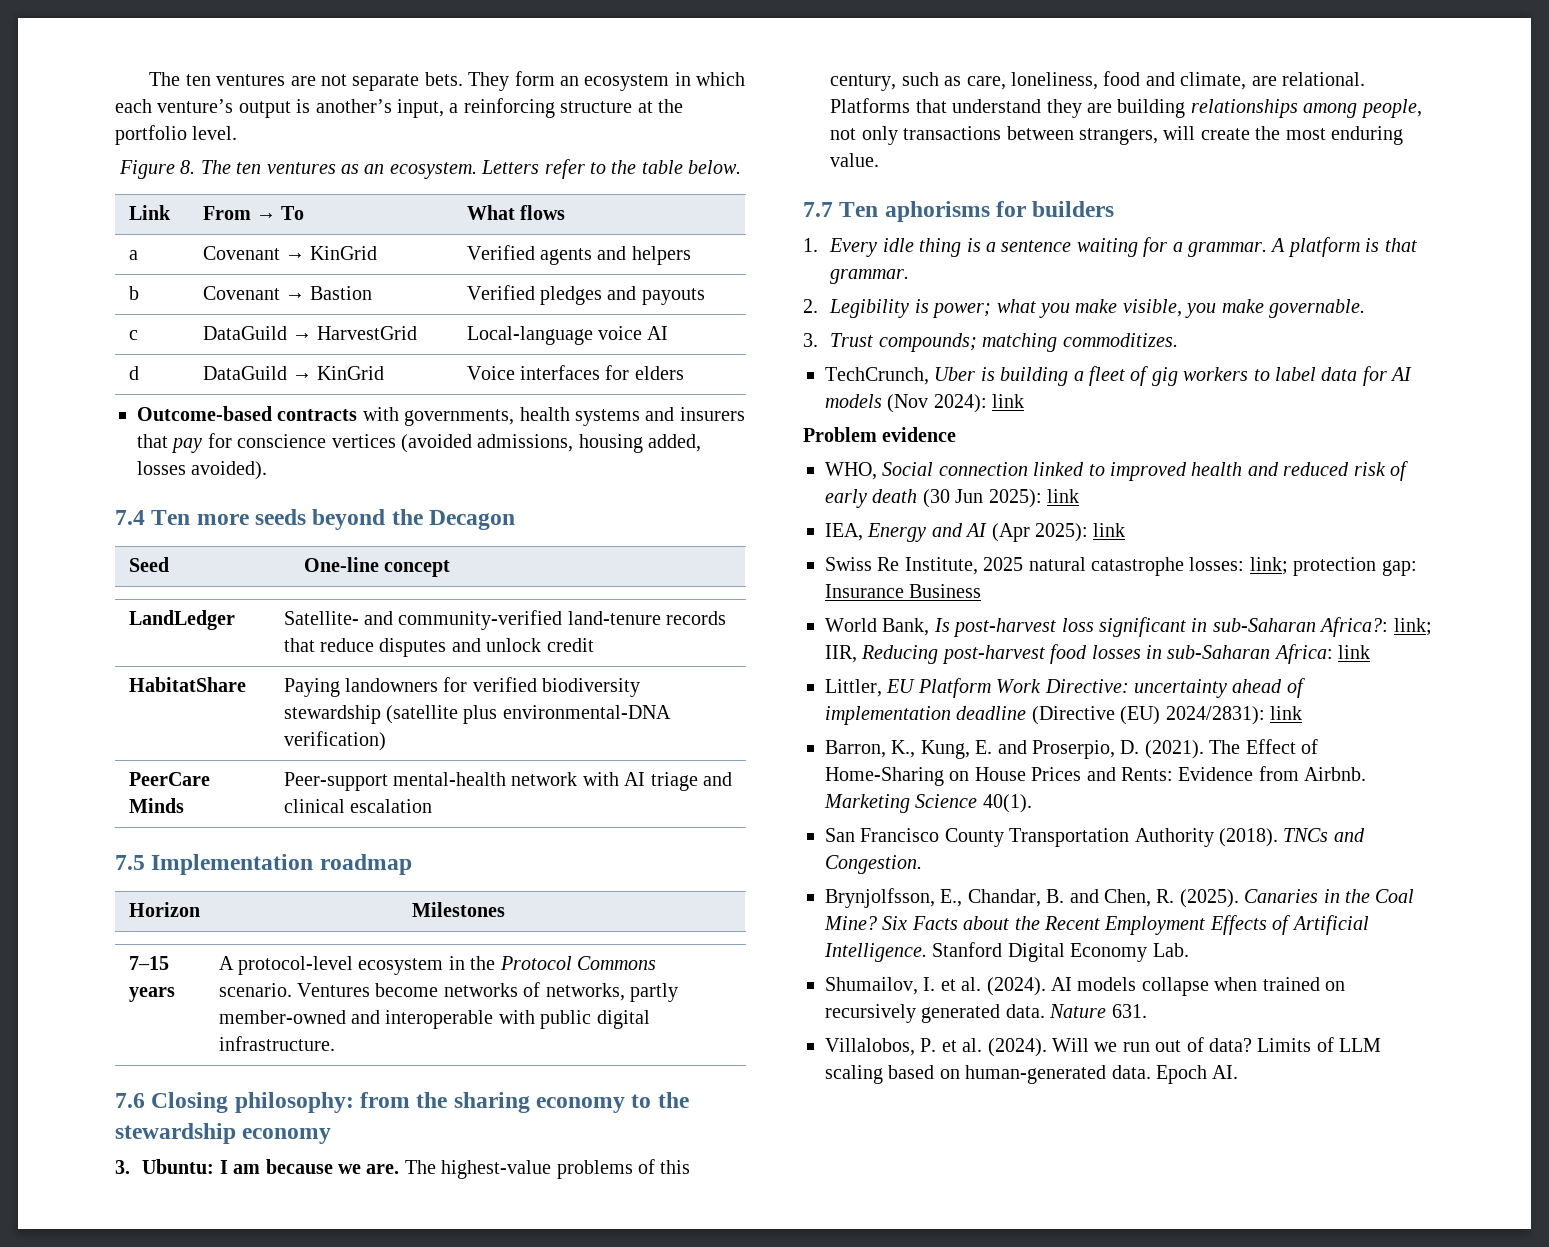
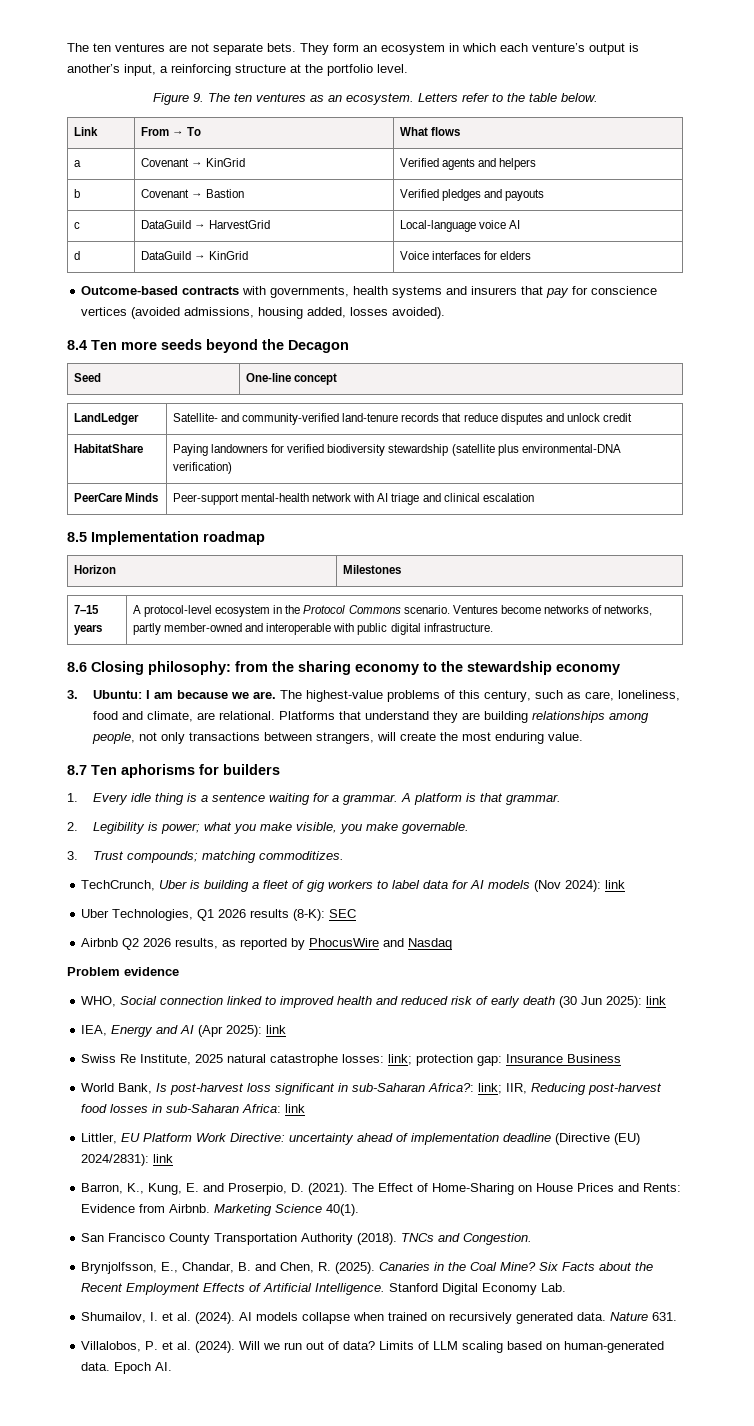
[180,160,196,174] 8. -> [192,93,204,102] 9.
[115,510,145,525] 7.4 -> [67,340,87,350] 8.4
[115,855,145,870] 7.5 -> [67,532,87,542] 8.5
[115,1093,145,1108] 7.6 -> [67,662,87,672] 8.6
[803,202,833,217] 7.7 -> [67,765,87,775] 8.7
(1025, 401) none -> [81,909,357,921] [81,938,453,950] // Uber Technologies, Q1 2026 results (8-K): SEC // Airbnb Q2 2026 results, as reported by PhocusWire and Nasdaq

